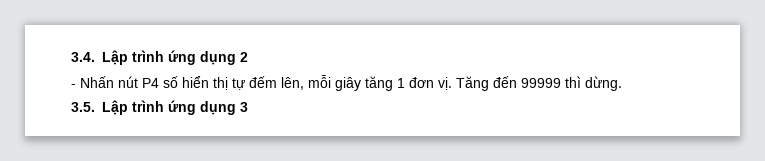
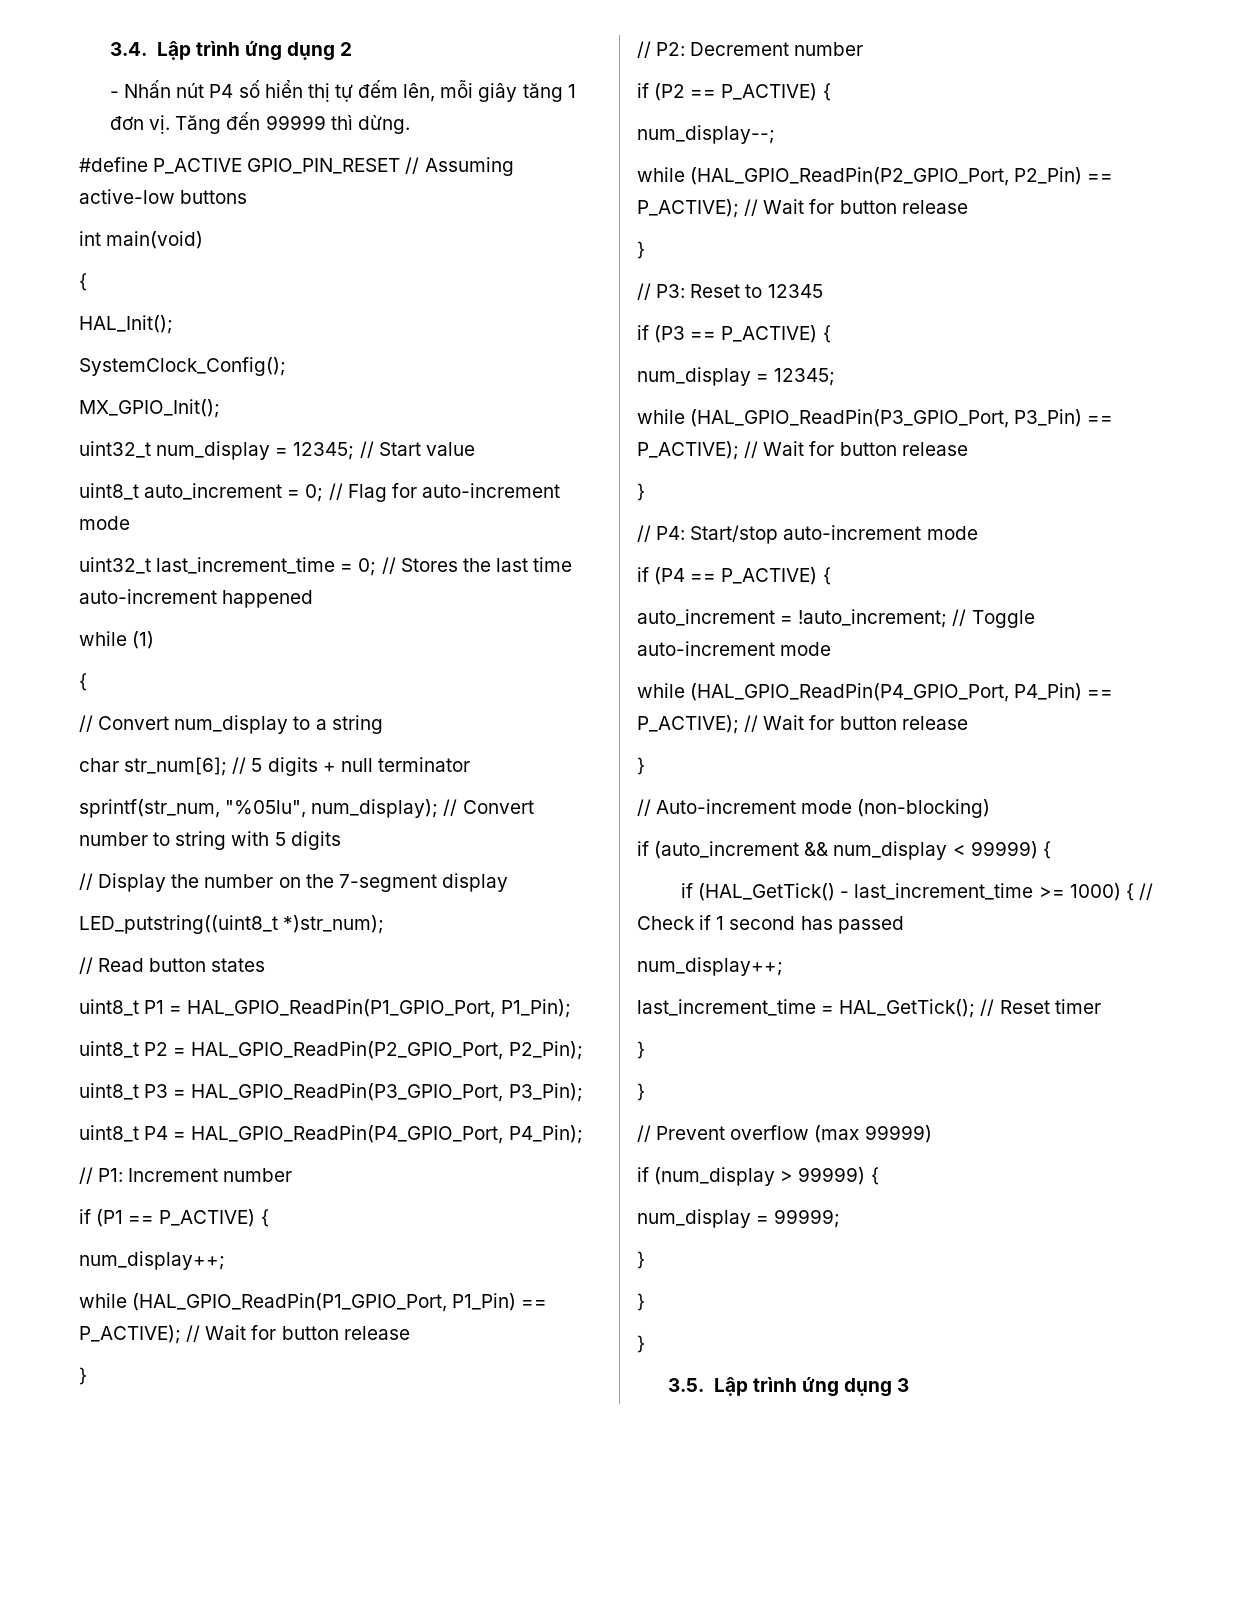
(622, 83) none -> [79,157,514,176] [79,189,248,204] [79,231,204,249] [79,273,87,291] [79,315,173,334] [79,357,286,376] [79,399,220,418] [79,441,475,460] [79,483,560,502] [79,516,130,530] [79,557,573,576] [79,589,314,608] [79,631,155,649] [79,673,87,691] [79,715,383,734] [79,757,470,776] [79,799,534,818] [79,831,341,850] [79,873,508,892] [79,915,385,934] [79,957,266,974] [79,999,571,1018] [79,1041,583,1060] [79,1083,583,1102] [79,1125,583,1144] [79,1167,293,1184] [79,1209,269,1227] [79,1251,225,1270] [79,1293,548,1312] [79,1325,410,1344] [79,1367,87,1385] [637,41,864,58] [637,83,831,101] [637,125,775,144] [637,167,1114,186] [637,199,968,218] [637,241,645,259] [637,283,823,300] [637,325,831,343] [637,367,836,386] [637,409,1114,428] [637,441,968,460] [637,483,645,501] [637,525,978,544] [637,567,831,585] [637,609,1035,628] [637,641,832,656] [637,683,1114,702] [637,715,968,734] [637,757,645,775] [637,799,991,818] [637,841,1051,860] [680,883,1153,901] [637,915,904,934] [637,957,783,976] [637,999,1101,1018] [637,1041,645,1059] [637,1083,645,1101] [637,1125,932,1143] [637,1167,879,1186] [637,1209,841,1228] [637,1251,645,1269] [637,1293,645,1311] [637,1335,645,1353] // #define P_ACTIVE GPIO_PIN_RESET // Assuming active-low buttons // int main(void) // { // HAL_Init(); // SystemClock_Config(); // MX_GPIO_Init(); // uint32_t num_display = 12345; // Start value // uint8_t auto_increment = 0; // Flag for auto-increment mode // uint32_t last_increment_time = 0; // Stores the last time auto-increment happened // while (1) // { // // Convert num_display to a string // char str_num[6]; // 5 digits + null terminator // sprintf(str_num, "%05lu", num_display); // Convert number to string with 5 digits // // Display the number on the 7-segment display // LED_putstring((uint8_t *)str_num); // // Read button states // uint8_t P1 = HAL_GPIO_ReadPin(P1_GPIO_Port, P1_Pin); // uint8_t P2 = HAL_GPIO_ReadPin(P2_GPIO_Port, P2_Pin); // uint8_t P3 = HAL_GPIO_ReadPin(P3_GPIO_Port, P3_Pin); // uint8_t P4 = HAL_GPIO_ReadPin(P4_GPIO_Port, P4_Pin); // // P1: Increment number // if (P1 == P_ACTIVE) { // num_display++; // while (HAL_GPIO_ReadPin(P1_GPIO_Port, P1_Pin) == P_ACTIVE); // Wait for button release // } // // P2: Decrement number // if (P2 == P_ACTIVE) { // num_display--; // while (HAL_GPIO_ReadPin(P2_GPIO_Port, P2_Pin) == P_ACTIVE); // Wait for button release // } // // P3: Reset to 12345 // if (P3 == P_ACTIVE) { // num_display = 12345; // while (HAL_GPIO_ReadPin(P3_GPIO_Port, P3_Pin) == P_ACTIVE); // Wait for button release // } // // P4: Start/stop auto-increment mode // if (P4 == P_ACTIVE) { // auto_increment = !auto_increment; // Toggle auto-increment mode // while (HAL_GPIO_ReadPin(P4_GPIO_Port, P4_Pin) == P_ACTIVE); // Wait for button release // } // // Auto-increment mode (non-blocking) // if (auto_increment && num_display < 99999) { // if (HAL_GetTick() - last_increment_time >= 1000) { // Check if 1 second has passed // num_display++; // last_increment_time = HAL_GetTick(); // Reset timer // } // } // // Prevent overflow (max 99999) // if (num_display > 99999) { // num_display = 99999; // } // } // }

